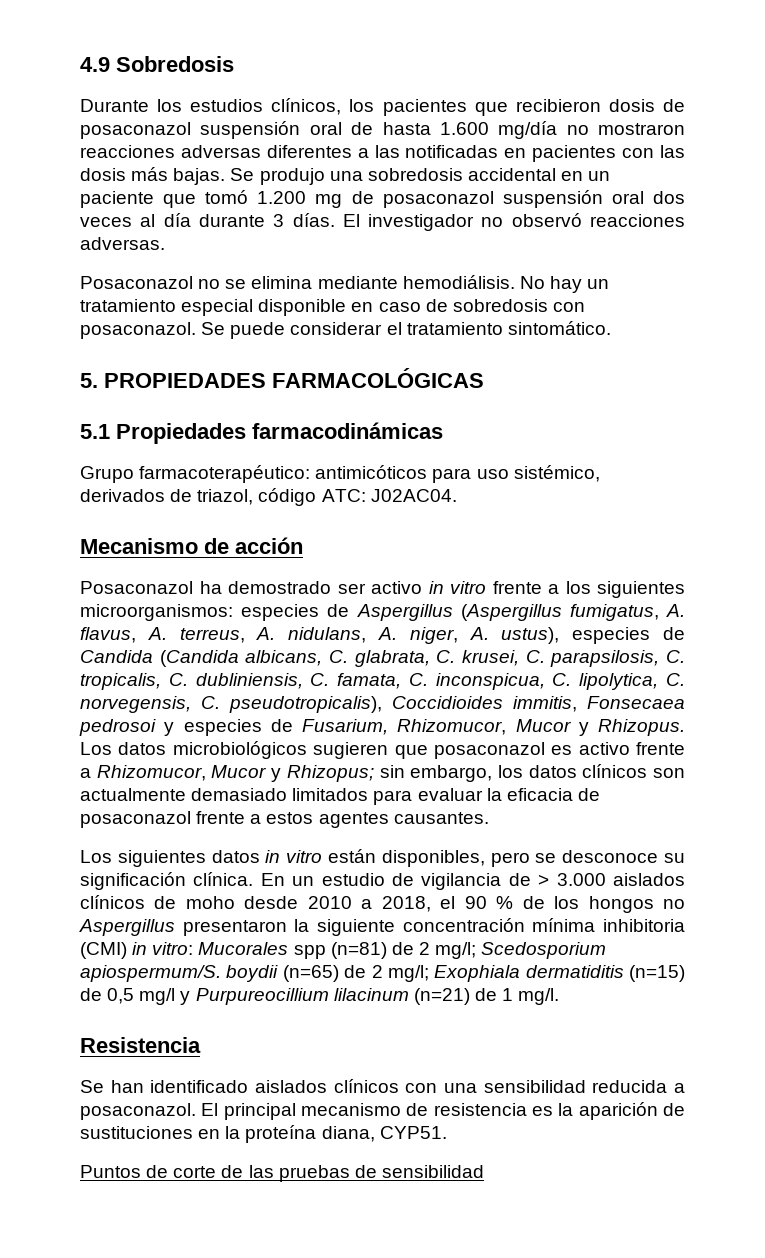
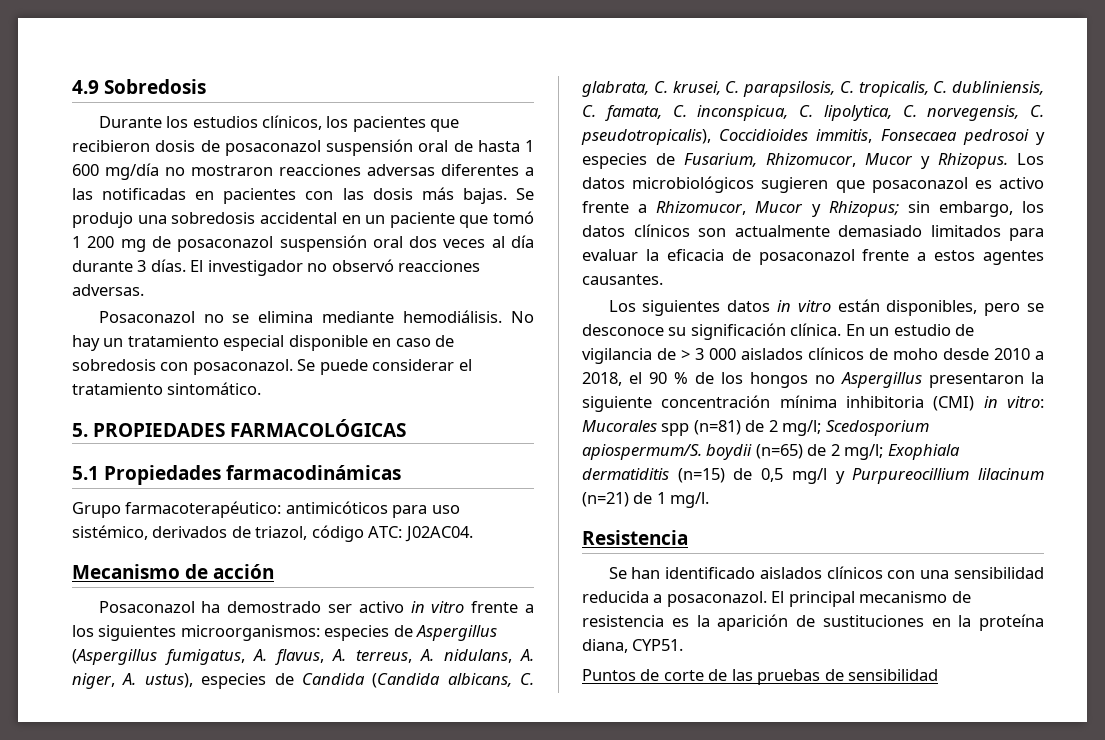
[439,122,489,135] 1.600 -> [525,140,534,152] [72,164,99,176] 1 600
[257,191,307,204] 1.200 -> [72,236,115,248] 1 200
[556,873,606,886] 3.000 -> [695,348,736,360] 3 000

